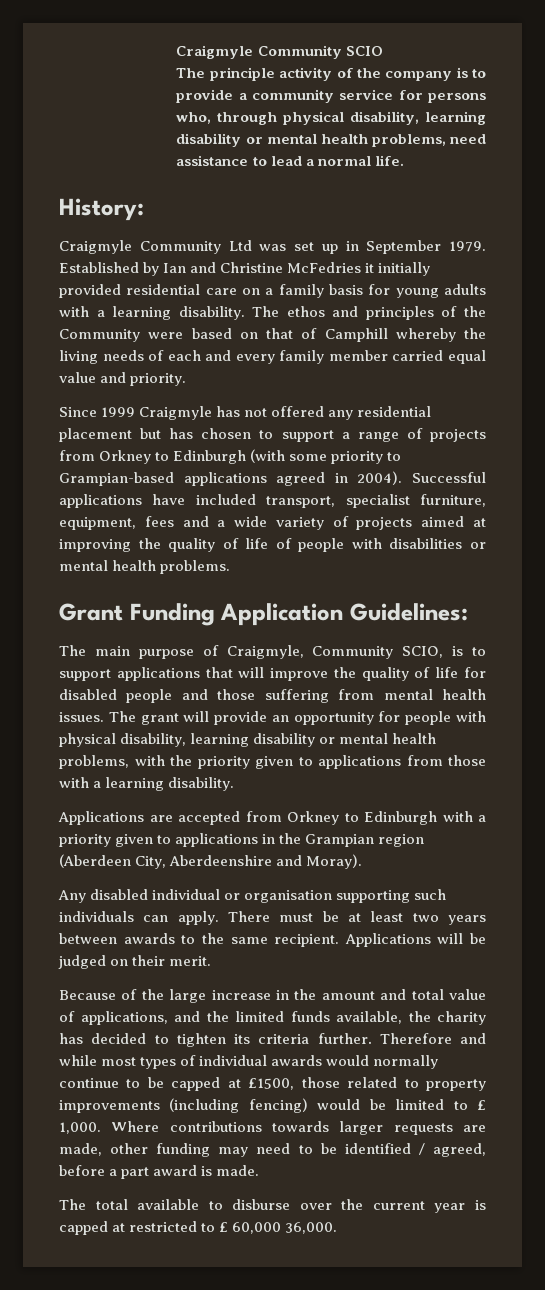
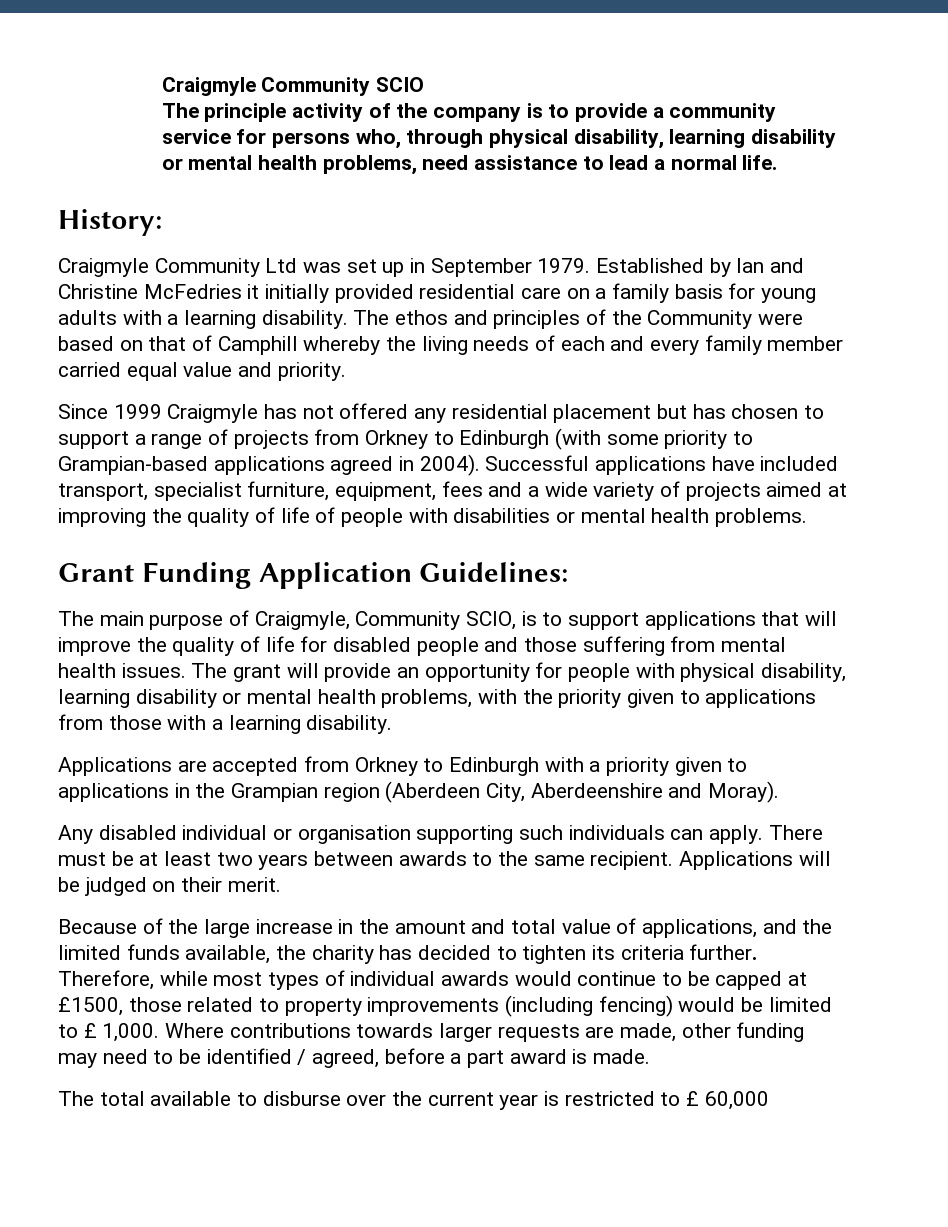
[379,1033,486,1044] Therefore and -> [58,970,154,990] Therefore,
[373,1055,439,1069] normally -> (572, 978) none
[59,1221,126,1235] capped at -> (560, 1098) none
[285,1222,338,1234] 36,000. -> (769, 1100) none

